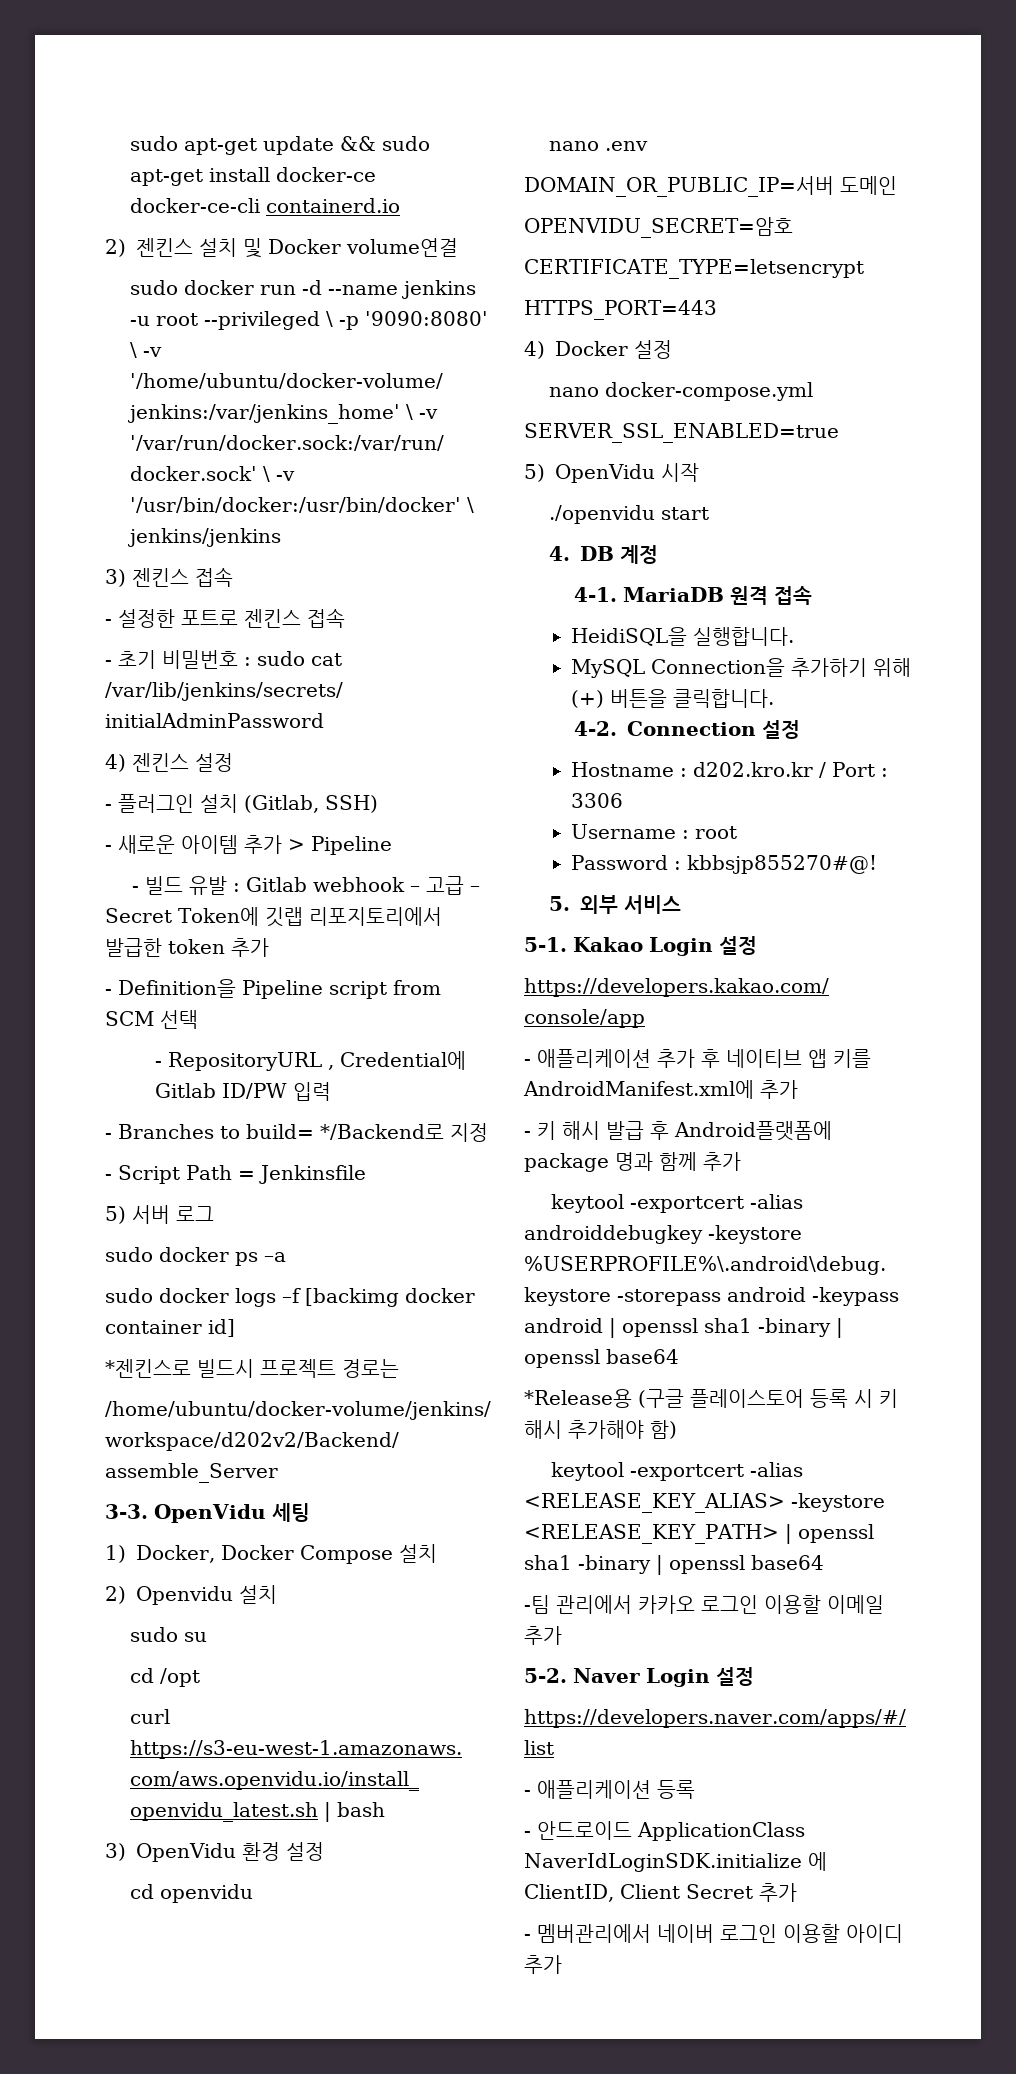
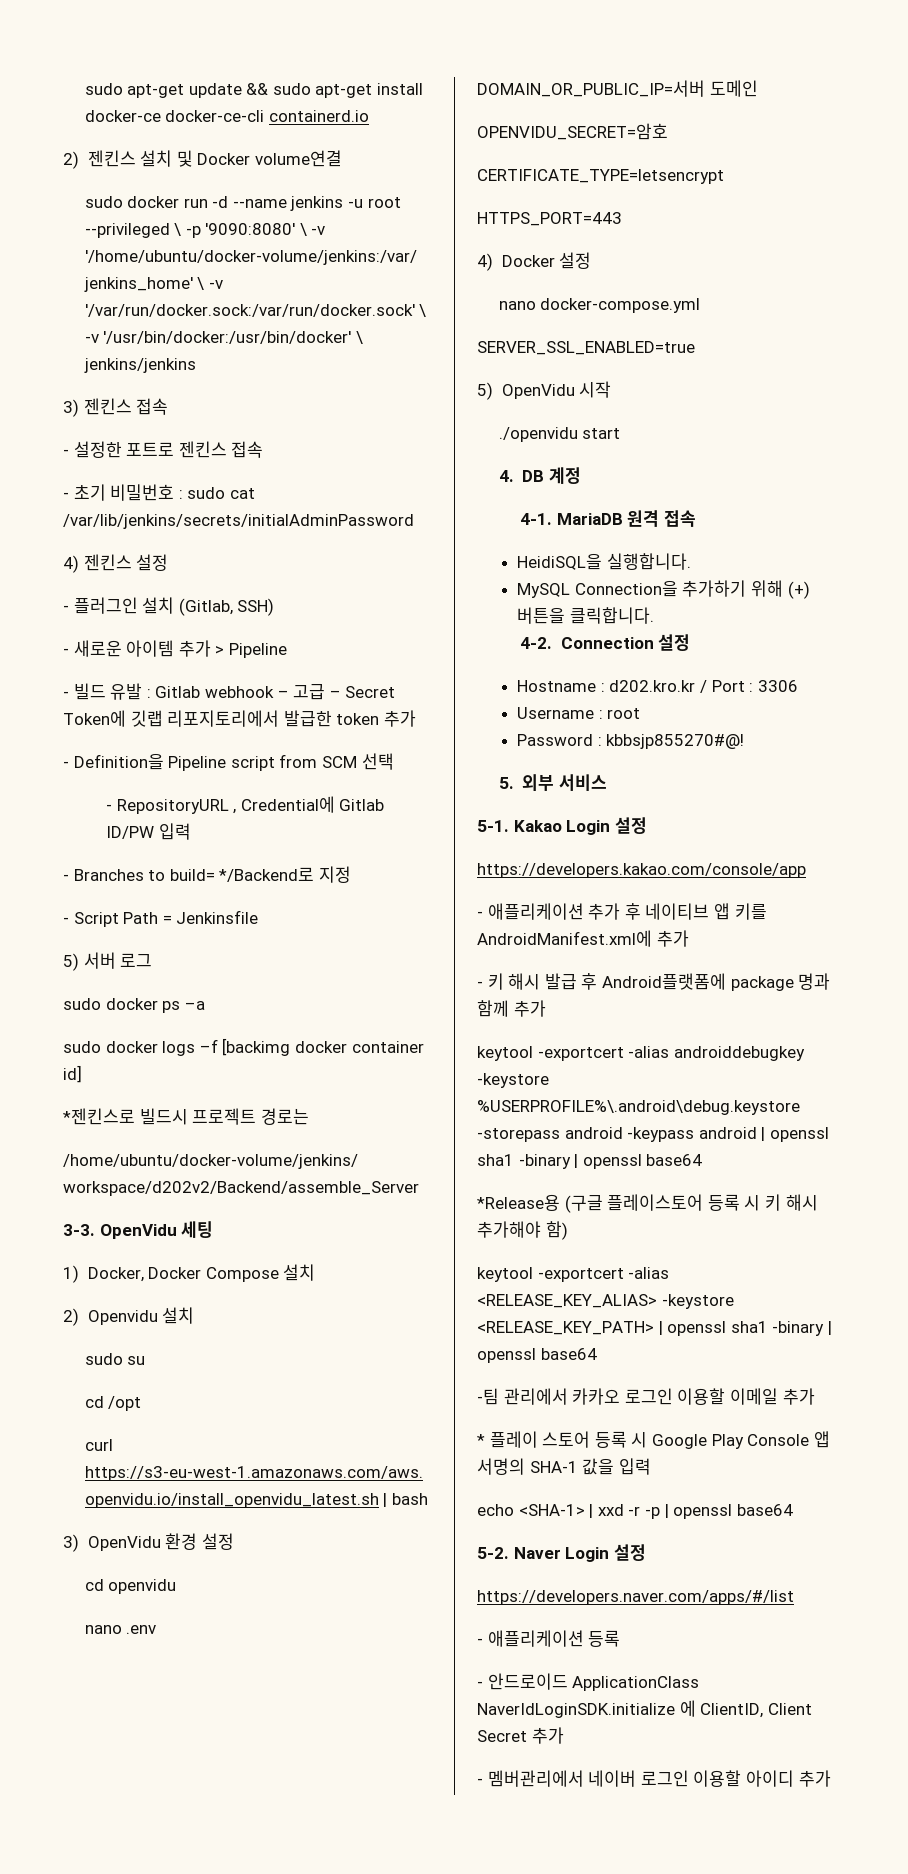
(562, 1635) none -> [477,1431,830,1449] [477,1458,651,1475] [477,1504,793,1519] // * 플레이 스토어 등록 시 Google Play Console 앱 서명의 SHA-1 값을 입력 // echo <SHA-1> | xxd -r -p | openssl base64

